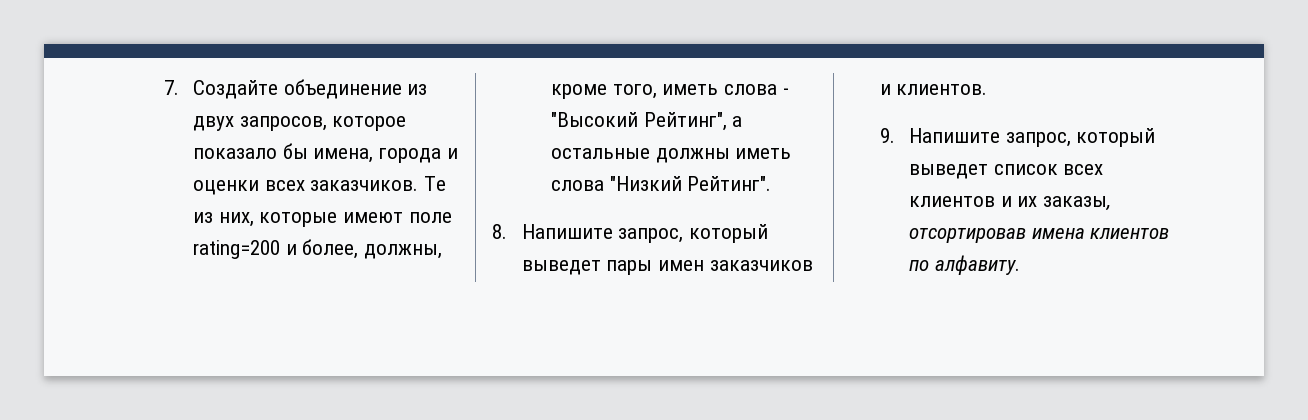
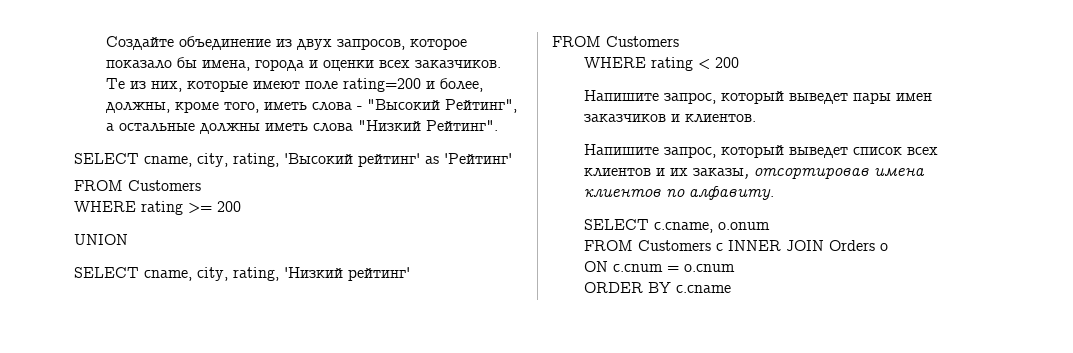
[163,80,179,95] 7. -> (105, 43) none
[492,224,507,239] 8. -> [74,153,512,167] [74,180,201,191] [74,201,241,215] [74,234,128,245] [74,267,410,281] [552,36,679,47] [583,57,739,71] SELECT cname, city, rating, 'Высокий рейтинг' as 'Рейтинг' // FROM Customers // WHERE rating >= 200 // UNION // SELECT cname, city, rating, 'Низкий рейтинг' // FROM Customers // WHERE rating < 200 //
[879,128,895,143] 9. -> (756, 118) none
(1020, 265) none -> [583,219,770,233] [583,240,888,251] [583,261,735,272] [583,282,731,293] // SELECT c.cname, o.onum // FROM Customers c INNER JOIN Orders o // ON c.cnum = o.cnum // ORDER BY c.cname

